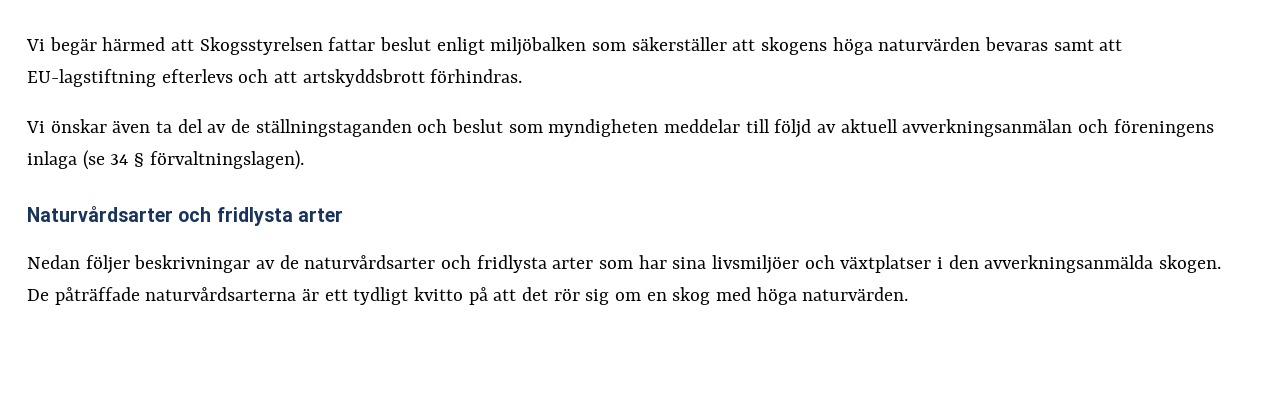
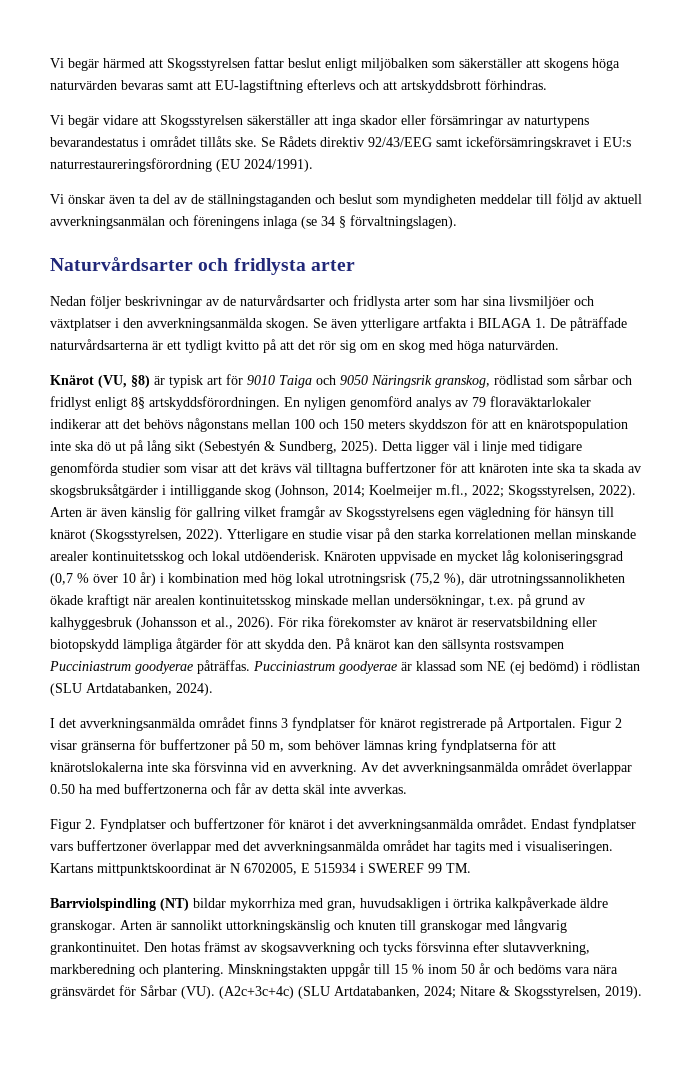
(523, 76) none -> [50,114,589,128] [50,136,631,150] [50,158,313,172] // Vi begär vidare att Skogsstyrelsen säkerställer att inga skador eller försämringar av naturtypens bevarandestatus i området tillåts ske. Se Rådets direktiv 92/43/EEG samt ickeförsämringskravet i EU:s naturrestaureringsförordning (EU 2024/1991).
(1222, 264) none -> [313,317,546,331] Se även ytterligare artfakta i BILAGA 1.
(909, 294) none -> [50,374,632,388] [50,396,591,410] [50,418,628,432] [50,440,582,454] [50,462,641,476] [50,484,636,498] [50,506,614,520] [50,528,636,542] [50,550,623,564] [50,572,625,586] [50,594,585,608] [50,616,597,630] [50,638,564,652] [49,660,640,674] [50,683,213,696] [50,717,622,731] [50,739,556,753] [50,761,632,775] [50,783,407,794] [50,818,636,832] [50,840,613,854] [50,863,471,876] [50,897,608,911] [50,919,567,933] [50,941,590,955] [50,963,618,977] [50,985,642,999] // Knärot (VU, §8) är typisk art för 9010 Taiga och 9050 Näringsrik granskog, rödlistad som sårbar och fridlyst enligt 8§ artskyddsförordningen. En nyligen genomförd analys av 79 floraväktarlokaler indikerar att det behövs någonstans mellan 100 och 150 meters skyddszon för att en knärotspopulation inte ska dö ut på lång sikt (Sebestyén & Sundberg, 2025). Detta ligger väl i linje med tidigare genomförda studier som visar att det krävs väl tilltagna buffertzoner för att knäroten inte ska ta skada av skogsbruksåtgärder i intilliggande skog (Johnson, 2014; Koelmeijer m.fl., 2022; Skogsstyrelsen, 2022). Arten är även känslig för gallring vilket framgår av Skogsstyrelsens egen vägledning för hänsyn till knärot (Skogsstyrelsen, 2022). Ytterligare en studie visar på den starka korrelationen mellan minskande arealer kontinuitetsskog och lokal utdöenderisk. Knäroten uppvisade en mycket låg koloniseringsgrad (0,7 % över 10 år) i kombination med hög lokal utrotningsrisk (75,2 %), där utrotningssannolikheten ökade kraftigt när arealen kontinuitetsskog minskade mellan undersökningar, t.ex. på grund av kalhyggesbruk (Johansson et al., 2026). För rika förekomster av knärot är reservatsbildning eller biotopskydd lämpliga åtgärder för att skydda den. På knärot kan den sällsynta rostsvampen Pucciniastrum goodyerae påträffas. Pucciniastrum goodyerae är klassad som NE (ej bedömd) i rödlistan (SLU Artdatabanken, 2024). // I det avverkningsanmälda området finns 3 fyndplatser för knärot registrerade på Artportalen. Figur 2 visar gränserna för buffertzoner på 50 m, som behöver lämnas kring fyndplatserna för att knärotslokalerna inte ska försvinna vid en avverkning. Av det avverkningsanmälda området överlappar 0.50 ha med buffertzonerna och får av detta skäl inte avverkas. // Figur 2. Fyndplatser och buffertzoner för knärot i det avverkningsanmälda området. Endast fyndplatser vars buffertzoner överlappar med det avverkningsanmälda området har tagits med i visualiseringen. Kartans mittpunktskoordinat är N 6702005, E 515934 i SWEREF 99 TM. // Barrviolspindling (NT) bildar mykorrhiza med gran, huvudsakligen i örtrika kalkpåverkade äldre granskogar. Arten är sannolikt uttorkningskänslig och knuten till granskogar med långvarig grankontinuitet. Den hotas främst av skogsavverkning och tycks försvinna efter slutavverkning, markberedning och plantering. Minskningstakten uppgår till 15 % inom 50 år och bedöms vara nära gränsvärdet för Sårbar (VU). (A2c+3c+4c) (SLU Artdatabanken, 2024; Nitare & Skogsstyrelsen, 2019).

